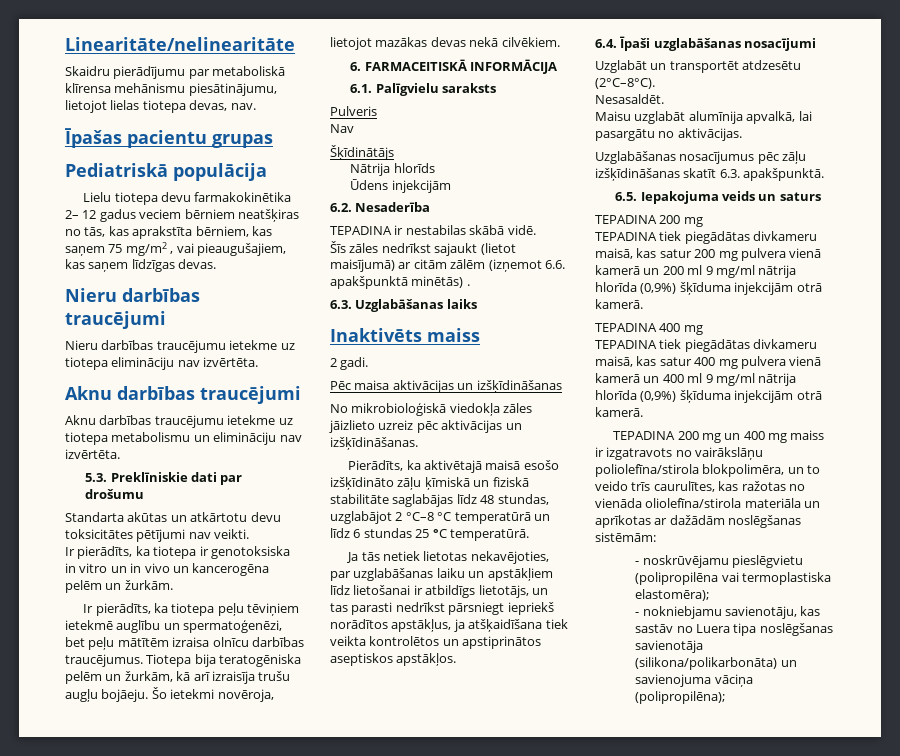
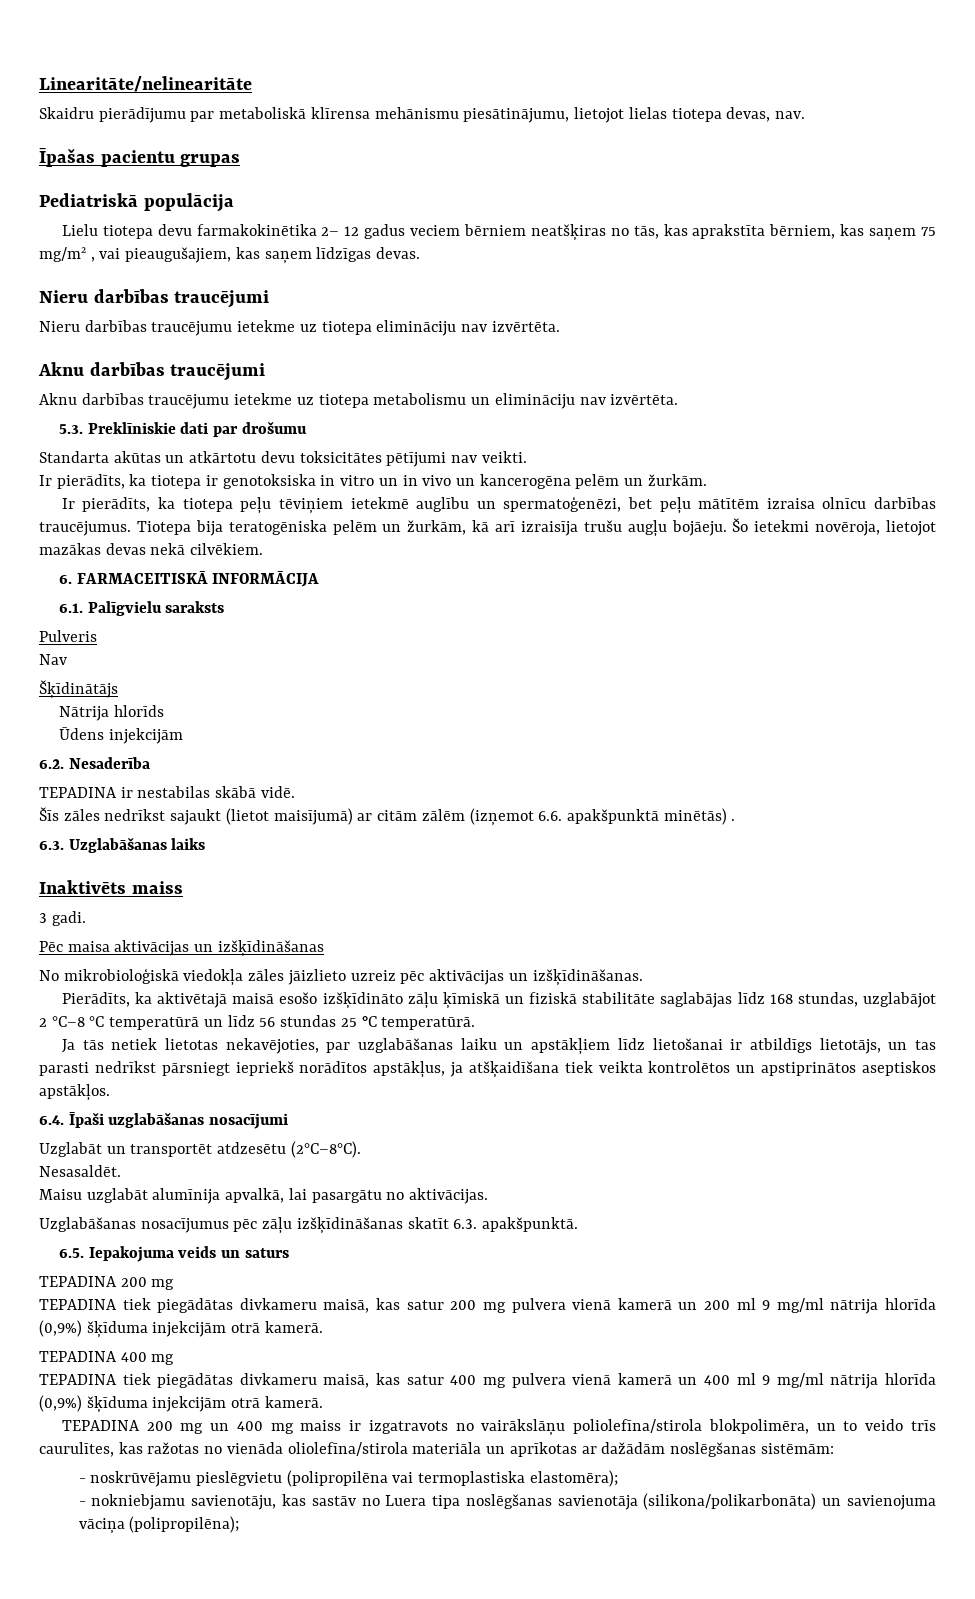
[330,358,337,367] 2 -> [39,913,47,923] 3
[480,495,495,504] 48 -> [769,994,793,1004] 168
[353,529,361,538] 6 -> [259,1017,276,1027] 56

